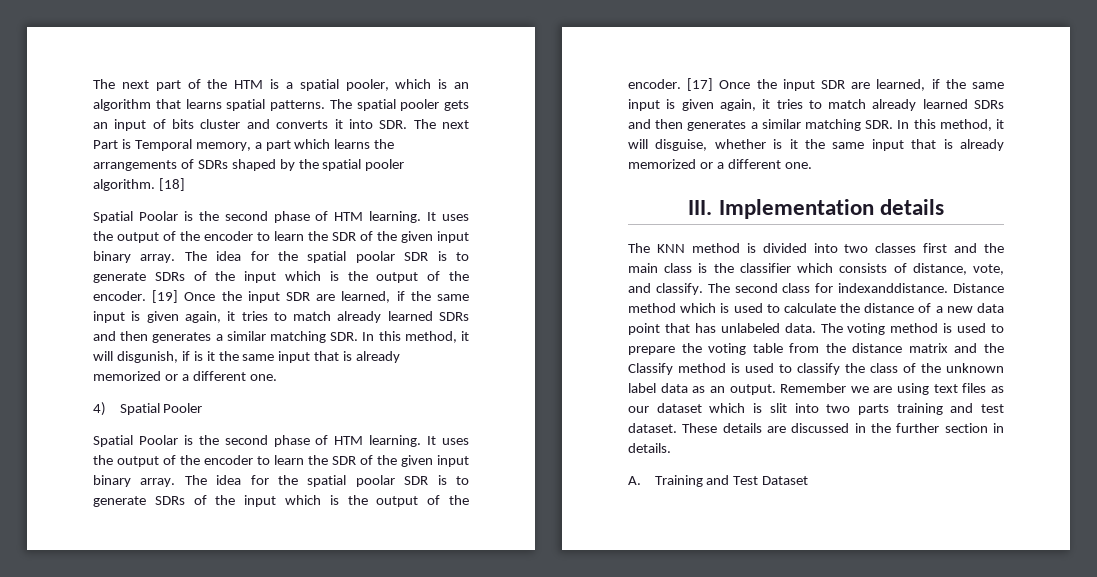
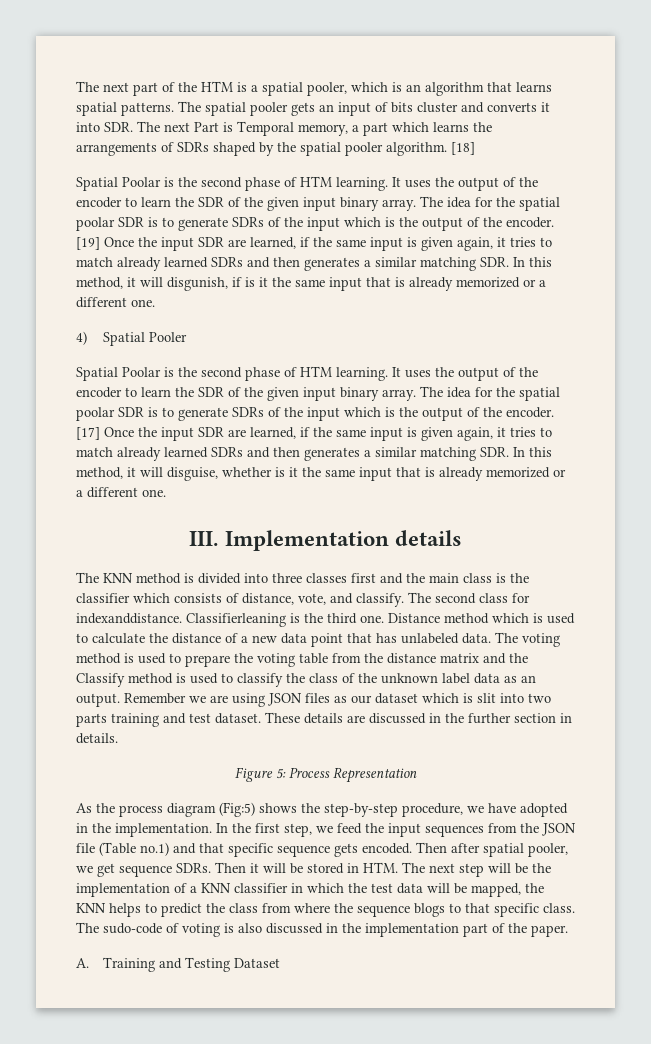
[844,244,869,253] two -> [272,573,302,583] three
(949, 288) none -> [186,613,384,627] Classifierleaning is the third one.
[933,384,958,393] text -> [268,693,302,706] JSON
(671, 448) none -> [234,767,417,783] [76,802,568,817] [76,823,576,837] [76,842,568,857] [76,862,551,877] [76,883,544,897] [76,903,575,917] [76,922,568,937] // Figure 5: Process Representation // As the process diagram (Fig:5) shows the step-by-step procedure, we have adopted in the implementation. In the first step, we feed the input sequences from the JSON file (Table no.1) and that specific sequence gets encoded. Then after spatial pooler, we get sequence SDRs. Then it will be stored in HTM. The next step will be the implementation of a KNN classifier in which the test data will be mapped, the KNN helps to predict the class from where the sequence blogs to that specific class. The sudo-code of voting is also discussed in the implementation part of the paper.
[733,476,759,485] Test -> [185,957,231,972] Testing

